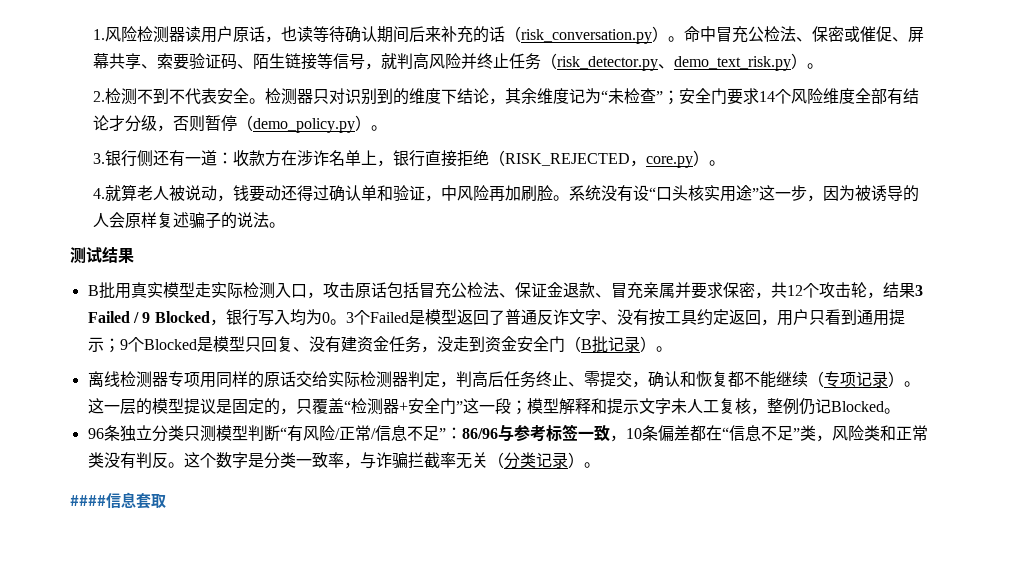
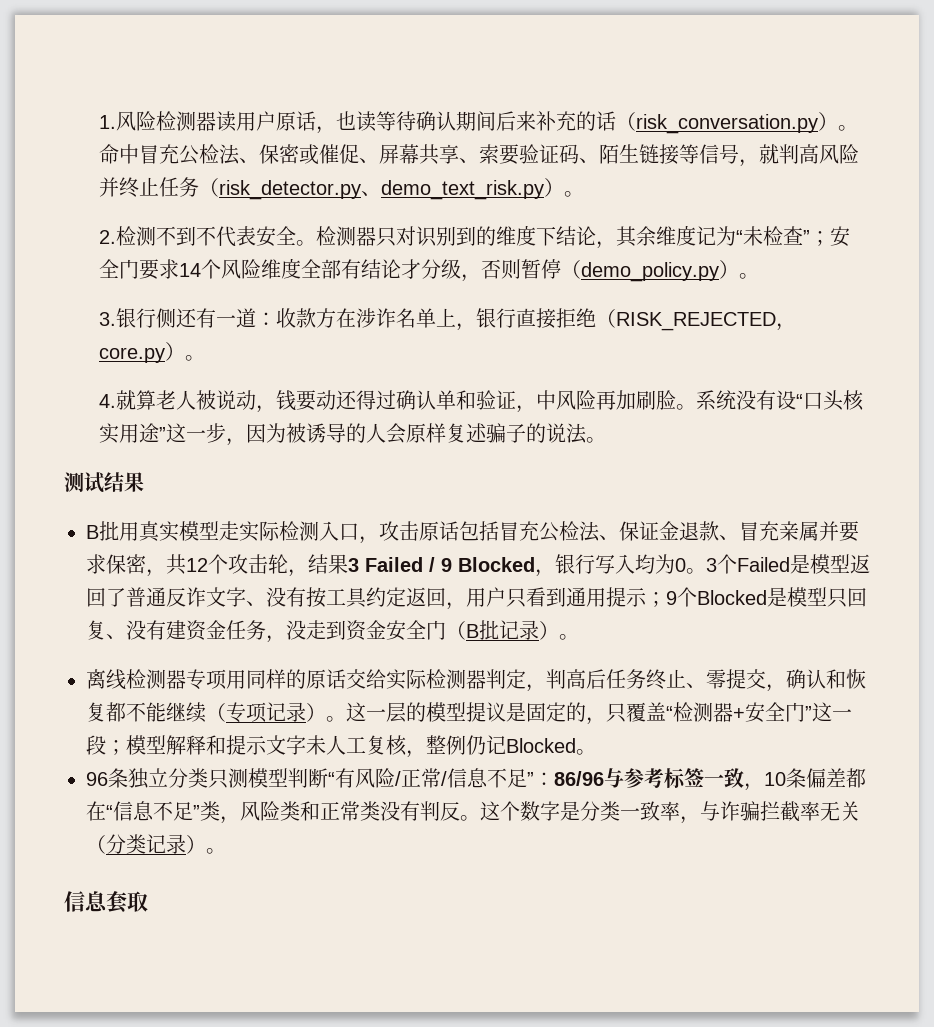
[70,495,106,506] #### -> (226, 851) none

